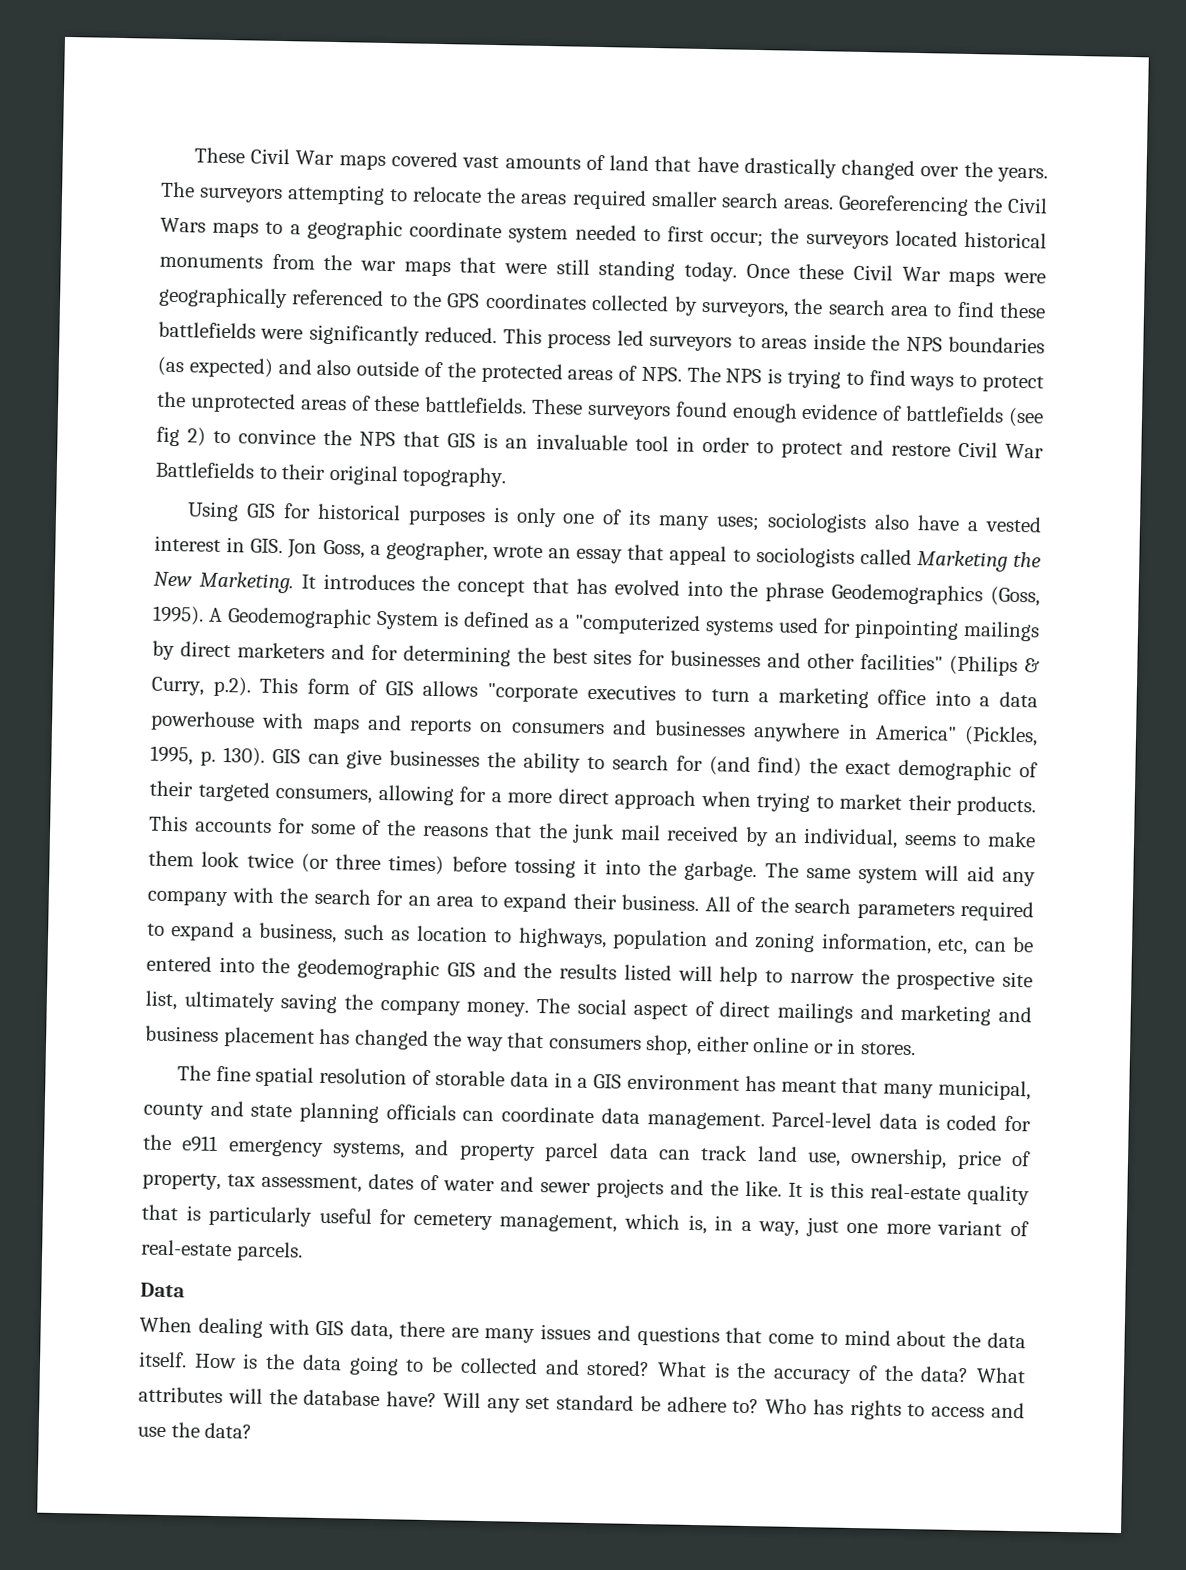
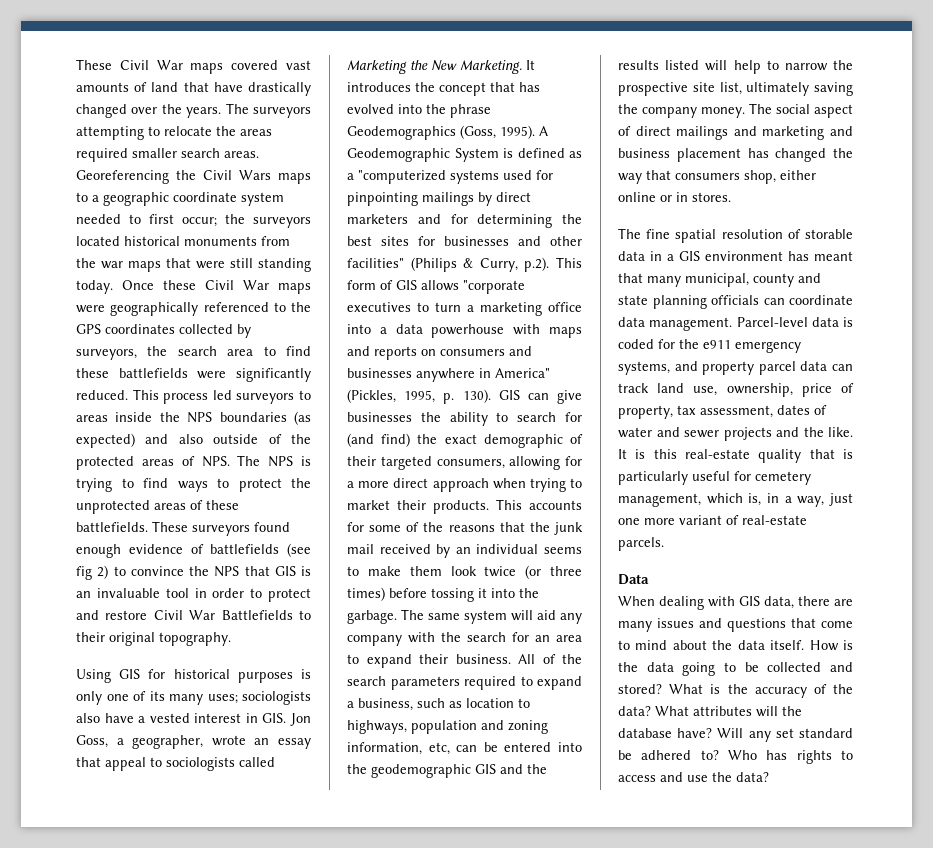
[803,827,899,849] individual, -> [476,544,539,554] individual
[666,1396,727,1413] adhere -> [641,750,692,760] adhered

